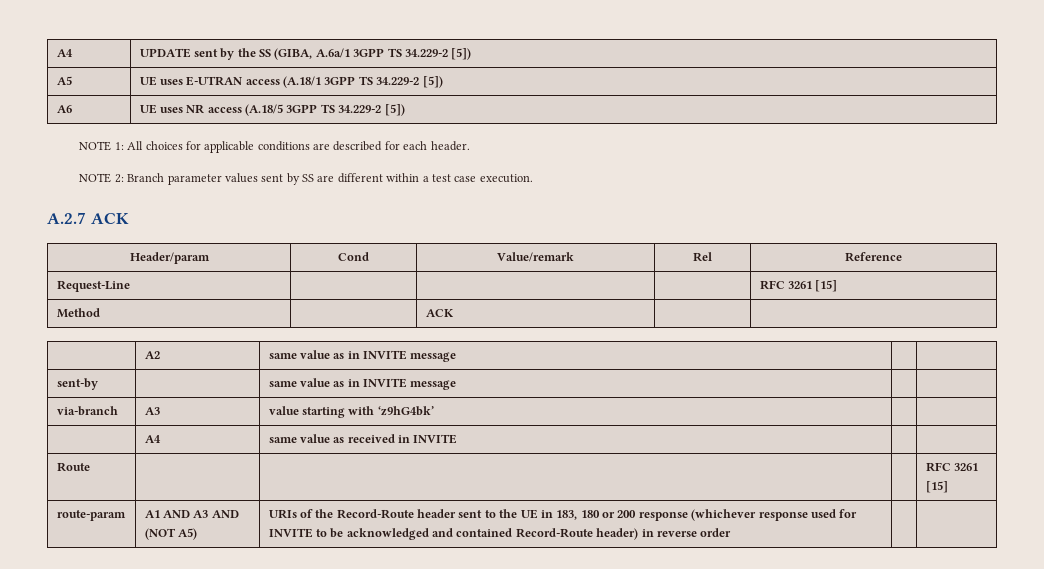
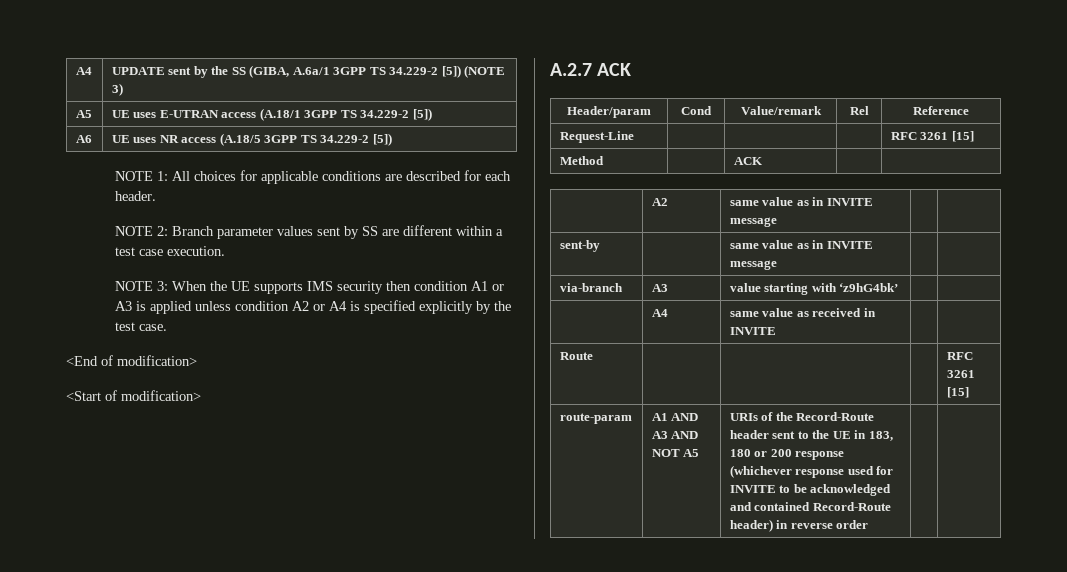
(472, 54) none -> [464,65,506,78] [111,83,123,96] (NOTE 3)
(533, 178) none -> [115,281,505,294] [115,300,512,314] [115,322,168,331] [66,355,197,366] [66,390,201,401] // NOTE 3: When the UE supports IMS security then condition A1 or A3 is applied unless condition A2 or A4 is specified explicitly by the test case. // <End of modification> // <Start of modification>
[144,528,197,540] (NOT A5) -> [651,449,700,457] NOT A5

